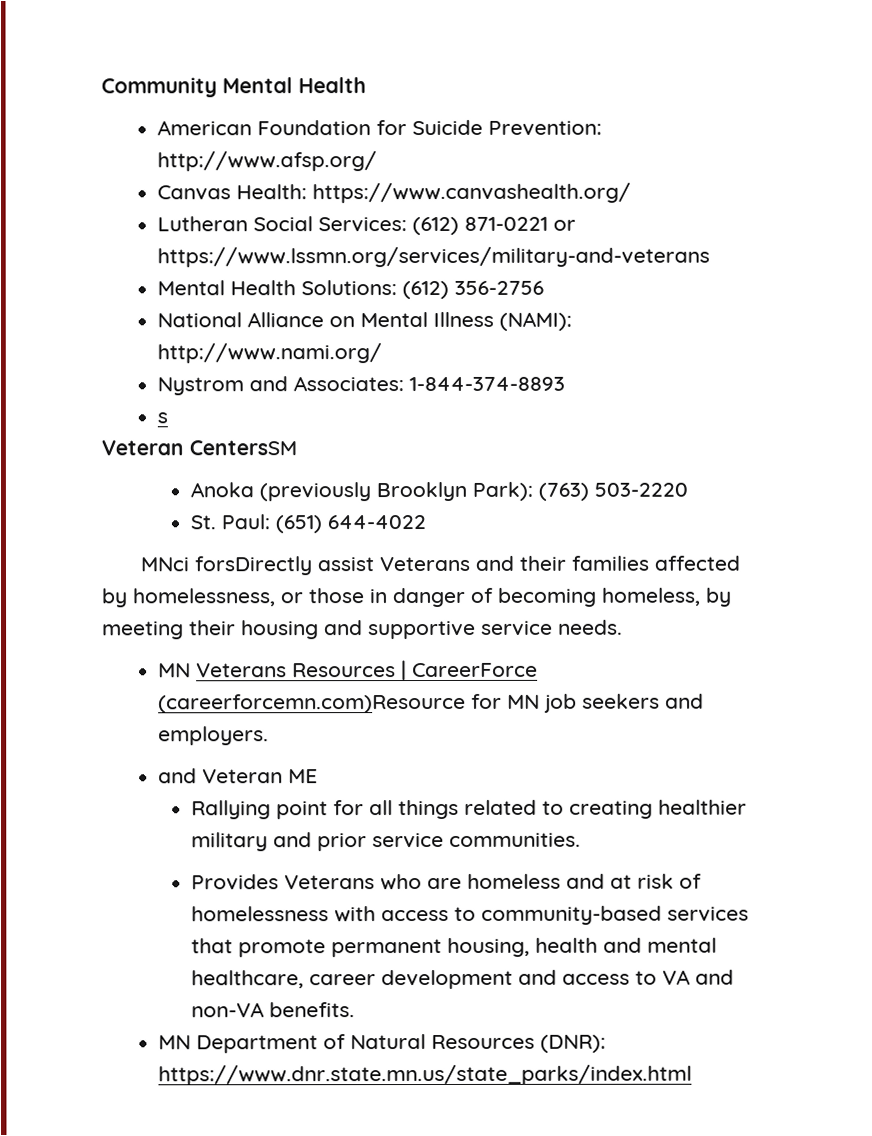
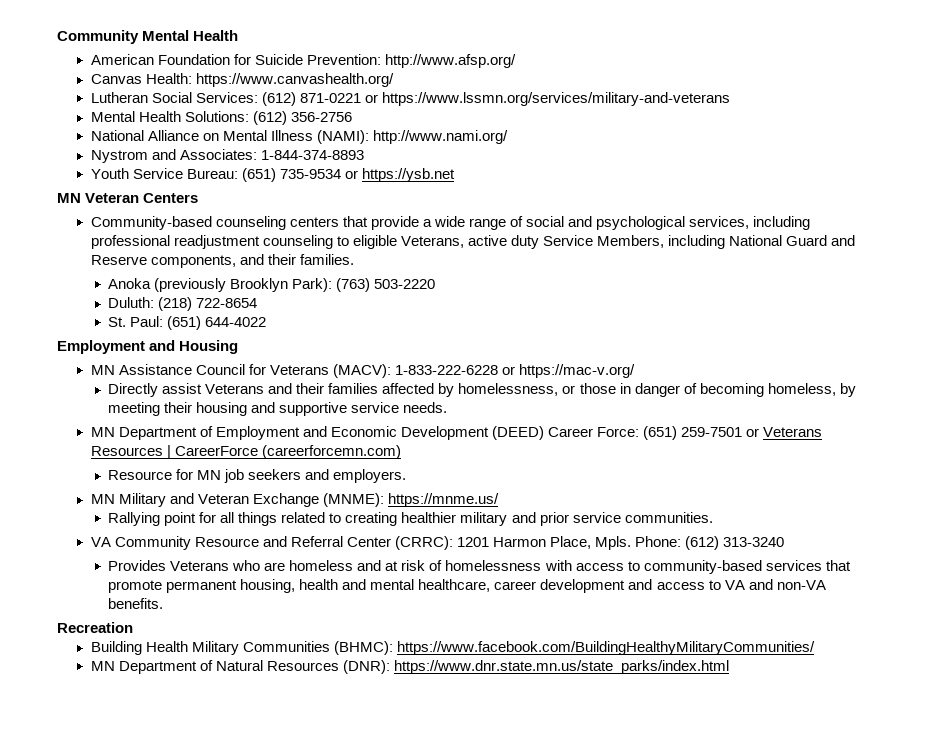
[157,412,169,424] [101,440,297,456] s // Veteran CentersSM -> [90,168,456,182] [57,193,199,203] [90,216,811,230] [90,235,856,249] [90,254,354,268] Youth Service Bureau: (651) 735-9534 or https://ysb.net // MN Veteran Centers // Community-based counseling centers that provide a wide range of social and psychological services, including professional readjustment counseling to eligible Veterans, active duty Service Members, including National Guard and Reserve components, and their families.
(689, 489) none -> [108,297,258,311] // Duluth: (218) 722-8654
[140,556,314,576] MNci forsDirectly -> [57,340,239,354] [90,364,636,378] [108,383,159,397] Employment and Housing // MN Assistance Council for Veterans (MACV): 1-833-222-6228 or https://mac-v.org/ // Directly
(192, 670) none -> [118,426,760,440] Department of Employment and Economic Development (DEED) Career Force: (651) 259-7501 or
[158,693,467,714] (careerforcemn.com)Resource -> [261,445,401,459] [108,470,173,480] (careerforcemn.com) // Resource
[158,768,319,784] and Veteran ME -> [90,493,500,507] MN Military and Veteran Exchange (MNME): https://mnme.us/
(582, 839) none -> [90,536,785,550] // VA Community Resource and Referral Center (CRRC): 1201 Harmon Place, Mpls. Phone: (612) 313-3240
(356, 1010) none -> [57,622,133,633] [90,641,816,655] // Recreation // Building Health Military Communities (BHMC): https://www.facebook.com/BuildingHealthyMilitaryCommunities/

